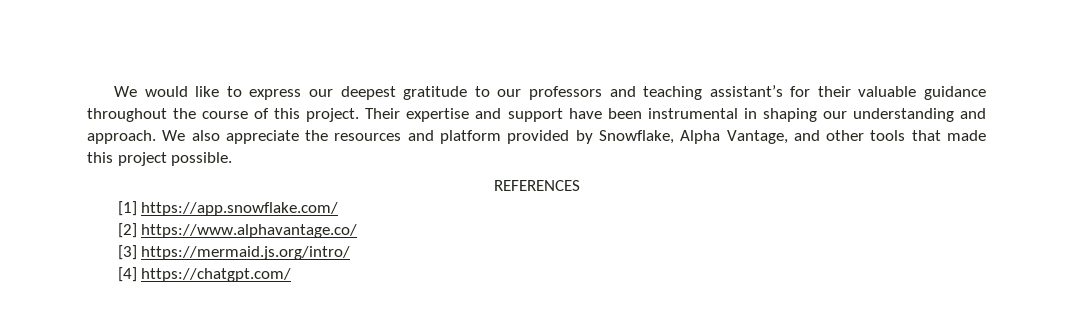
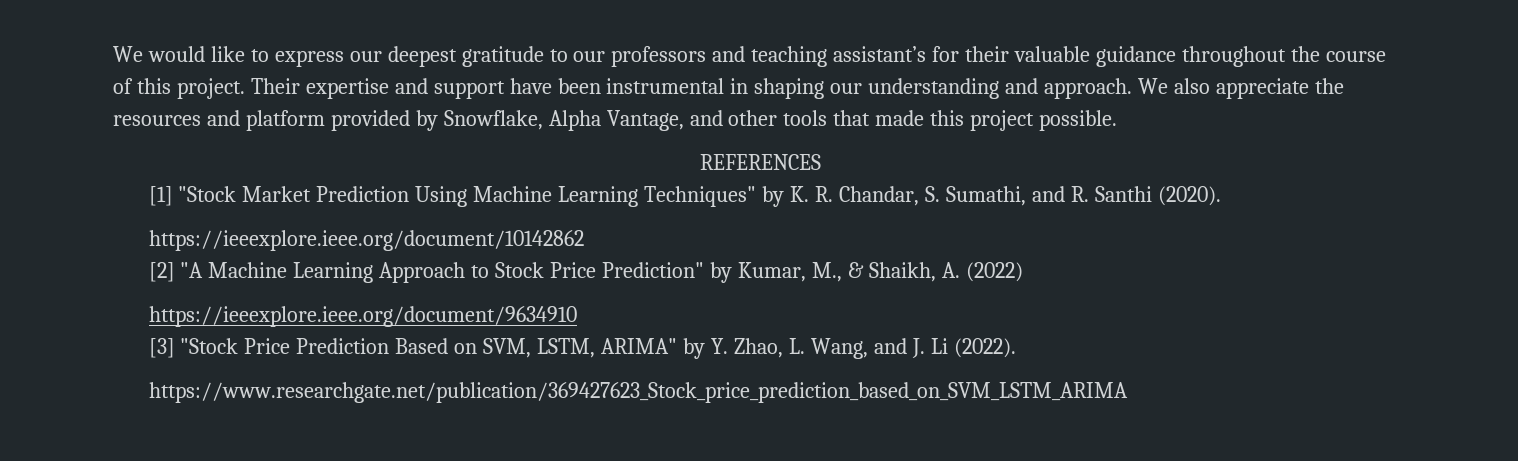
[141,202,339,216] [117,223,358,238] [117,245,351,260] [117,267,292,282] https://app.snowflake.com/ // [2] https://www.alphavantage.co/ // [3] https://mermaid.js.org/intro/ // [4] https://chatgpt.com/ -> [178,186,1221,207] [148,230,584,251] [148,262,1023,283] [148,306,577,327] [148,338,1016,359] [148,382,1128,403] "Stock Market Prediction Using Machine Learning Techniques" by K. R. Chandar, S. Sumathi, and R. Santhi (2020). // https://ieeexplore.ieee.org/document/10142862 // [2] "A Machine Learning Approach to Stock Price Prediction" by Kumar, M., & Shaikh, A. (2022) // https://ieeexplore.ieee.org/document/9634910 // [3] "Stock Price Prediction Based on SVM, LSTM, ARIMA" by Y. Zhao, L. Wang, and J. Li (2022). // https://www.researchgate.net/publication/369427623_Stock_price_prediction_based_on_SVM_LSTM_ARIMA

